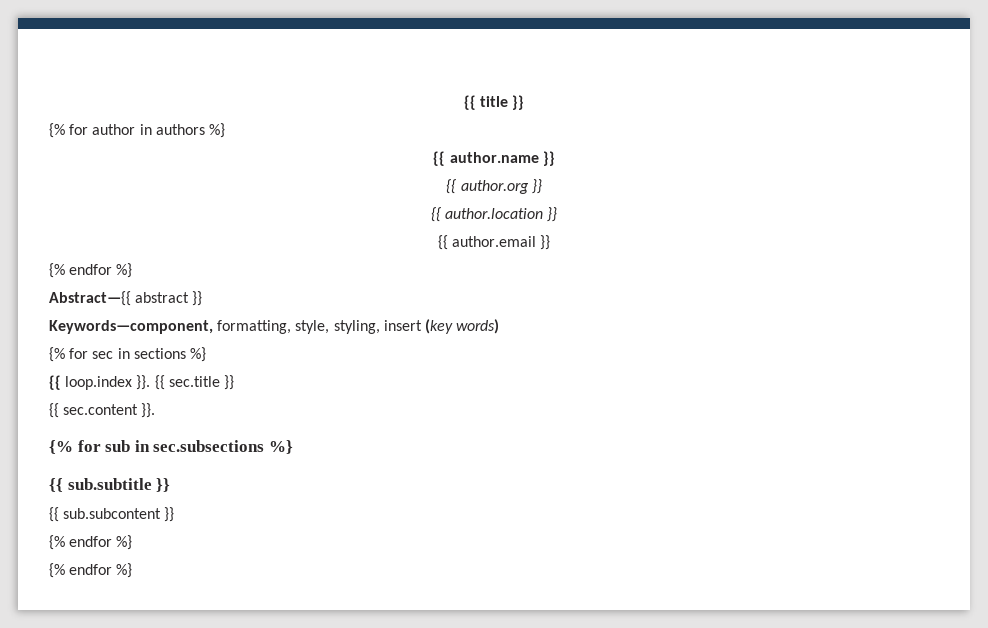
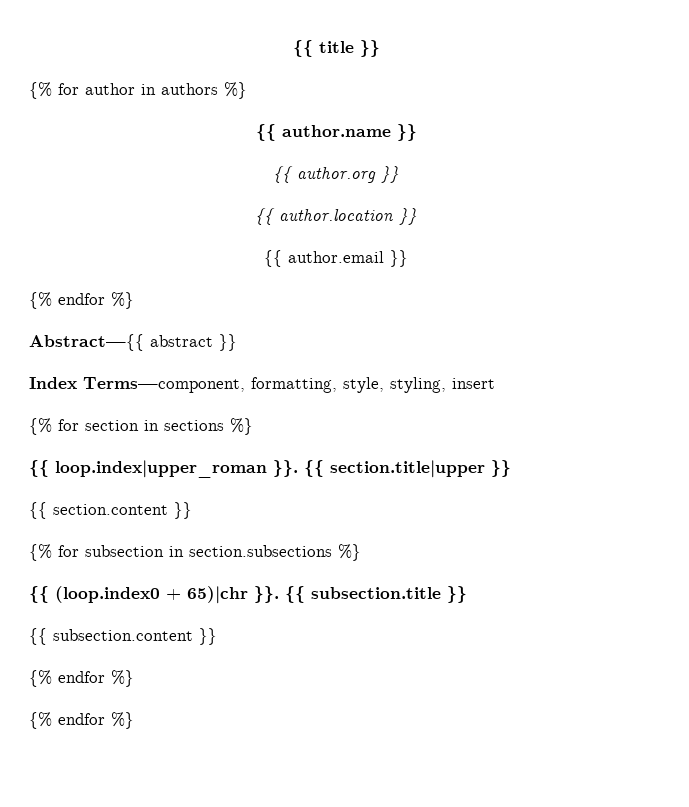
[49,320,213,334] Keywords—component, -> [29,377,245,393] Index Terms—component,
[424,319,500,334] [49,347,114,362] (key words) // {% for sec -> [29,418,139,435] // {% for section
[65,375,234,390] [49,403,156,418] [49,440,293,454] [49,478,171,492] [49,507,162,522] loop.index }}. {{ sec.title }} // {{ sec.content }}. // {% for sub in sec.subsections %} // {{ sub.subtitle }} // {{ sub.subcontent -> [55,460,511,478] [29,502,192,519] [29,544,361,561] [29,586,467,604] [29,628,193,645] loop.index|upper_roman }}. {{ section.title|upper }} // {{ section.content }} // {% for subsection in section.subsections %} // {{ (loop.index0 + 65)|chr }}. {{ subsection.title }} // {{ subsection.content

